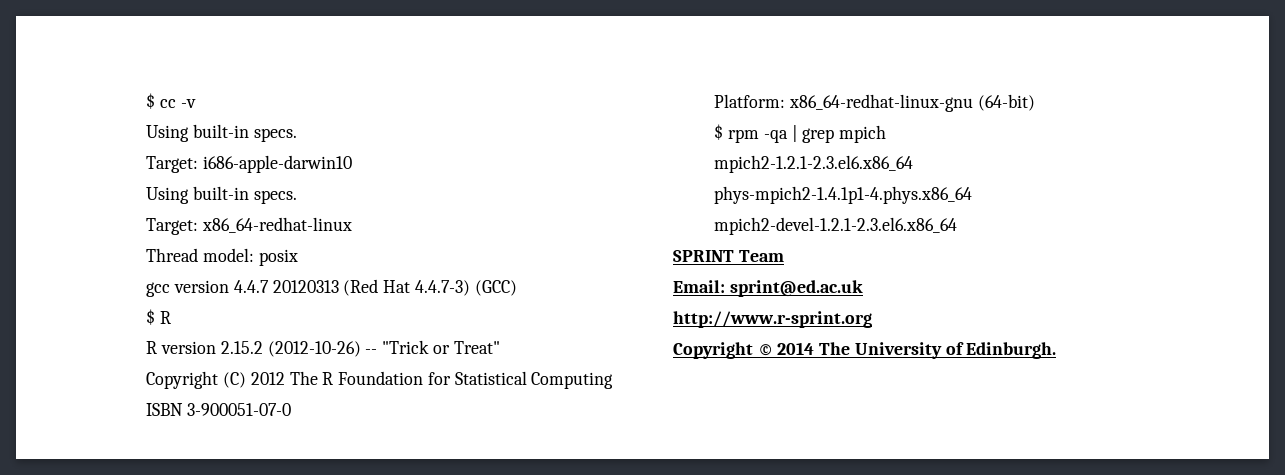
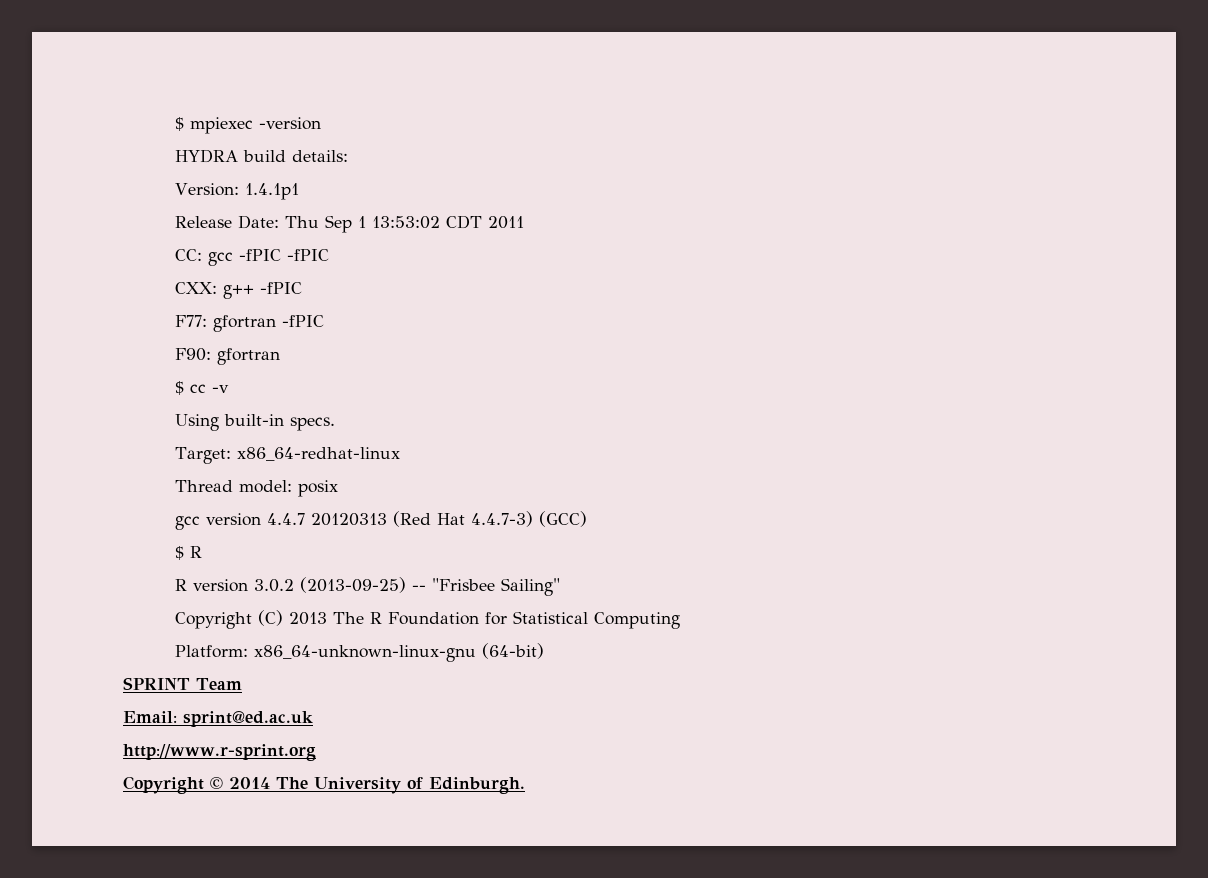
[146,93,156,109] $ -> [174,117,321,134] [174,149,348,163] [174,183,299,200] [174,215,524,233] [174,249,329,266] [174,282,302,299] [174,315,324,332] [174,348,280,365] [174,381,184,395] $ mpiexec -version // HYDRA build details: // Version: 1.4.1p1 // Release Date: Thu Sep 1 13:53:02 CDT 2011 // CC: gcc -fPIC -fPIC // CXX: g++ -fPIC // F77: gfortran -fPIC // F90: gfortran // $
[146,155,353,173] [146,186,297,204] // Target: i686-apple-darwin10 // Using built-in specs. -> (335, 424) none
[220,340,500,357] 2.15.2 (2012-10-26) -- "Trick or Treat" -> [253,577,560,596] 3.0.2 (2013-09-25) -- "Frisbee Sailing"
[250,372,285,385] 2012 -> [288,612,327,625] 2013
[146,403,292,416] // ISBN 3-900051-07-0 -> (680, 620) none
[789,94,974,112] x86_64-redhat-linux-gnu -> [253,645,476,662] x86_64-unknown-linux-gnu
[714,124,887,143] [714,155,914,173] [714,186,973,204] [714,217,958,235] // $ rpm -qa | grep mpich // mpich2-1.2.1-2.3.el6.x86_64 // phys-mpich2-1.4.1p1-4.phys.x86_64 // mpich2-devel-1.2.1-2.3.el6.x86_64 -> (544, 651) none

